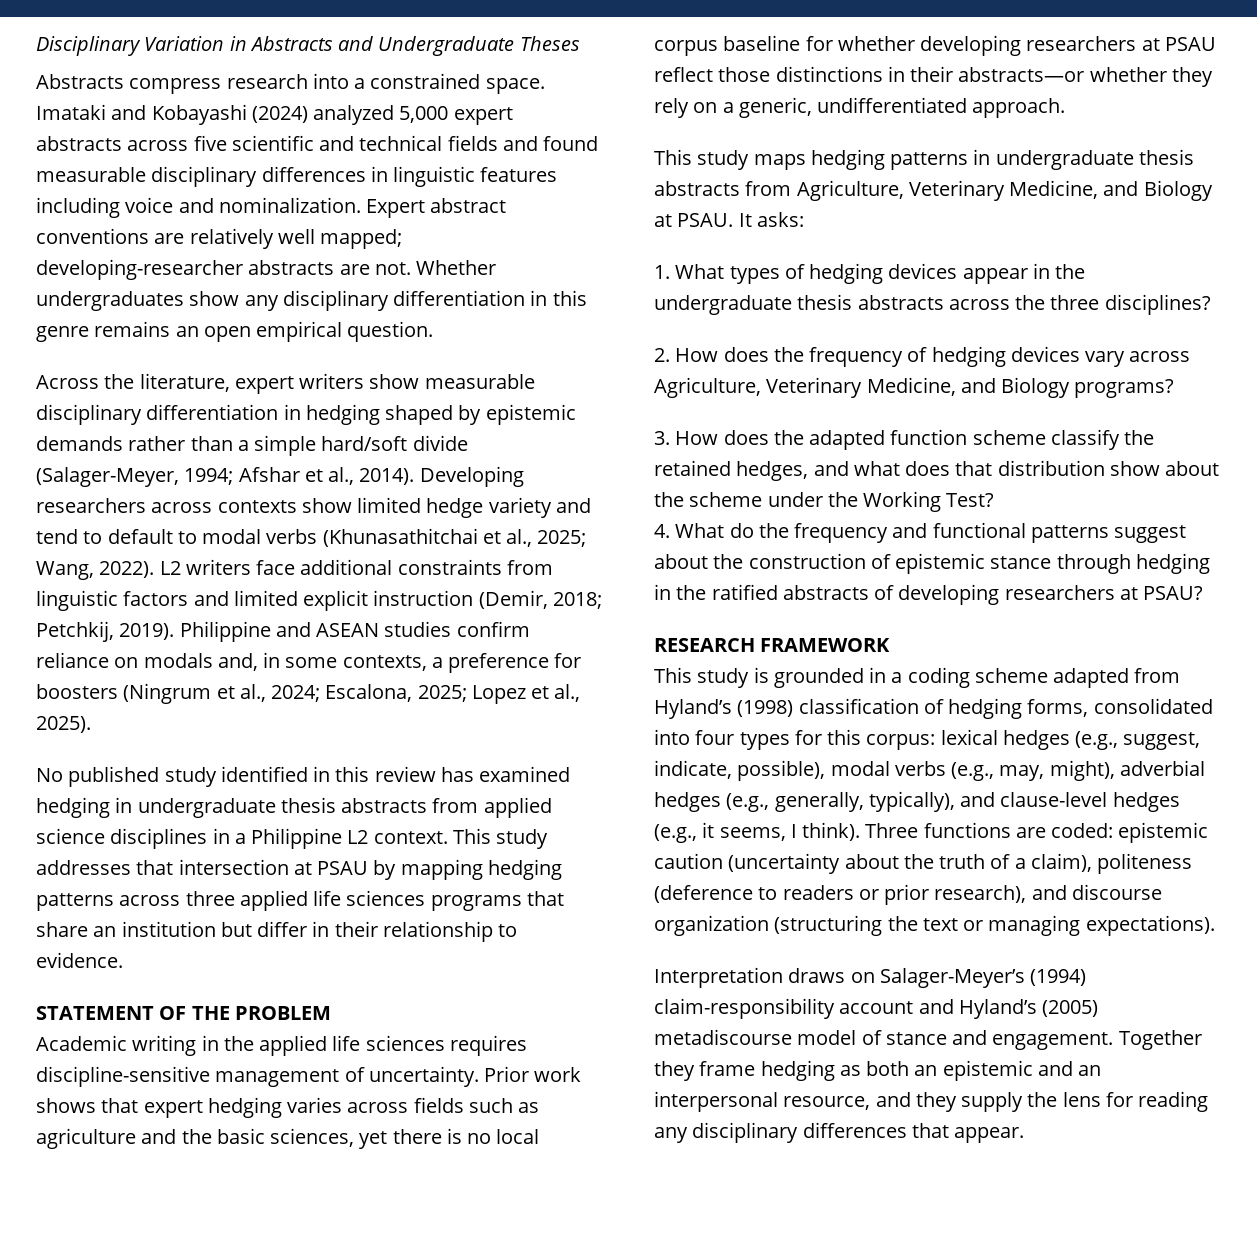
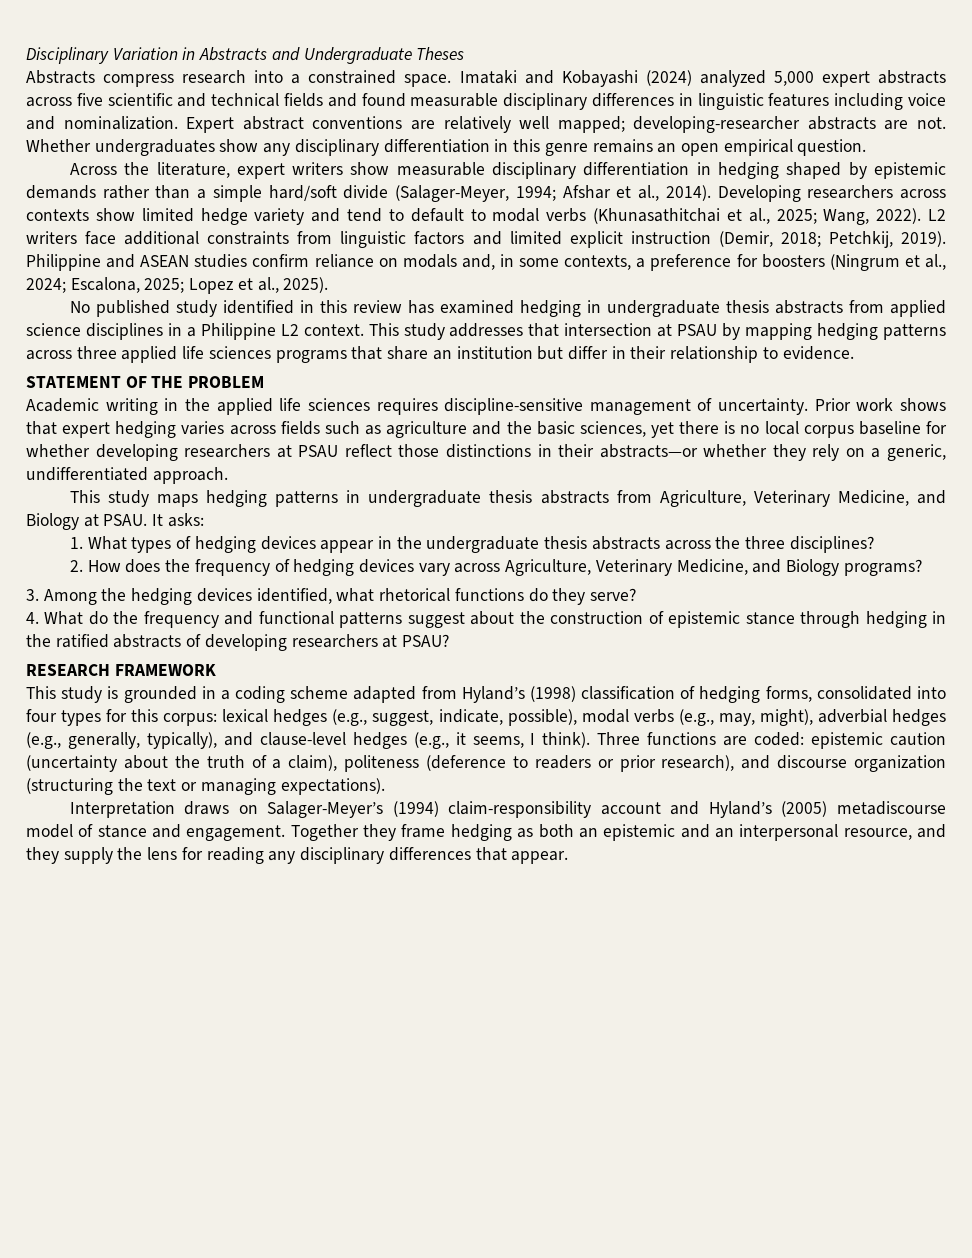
[675,429,1155,450] [654,460,1220,481] [654,491,995,512] How does the adapted function scheme classify the retained hedges, and what does that distribution show about the scheme under the Working Test? -> [43,588,636,605] Among the hedging devices identified, what rhetorical functions do they serve?

